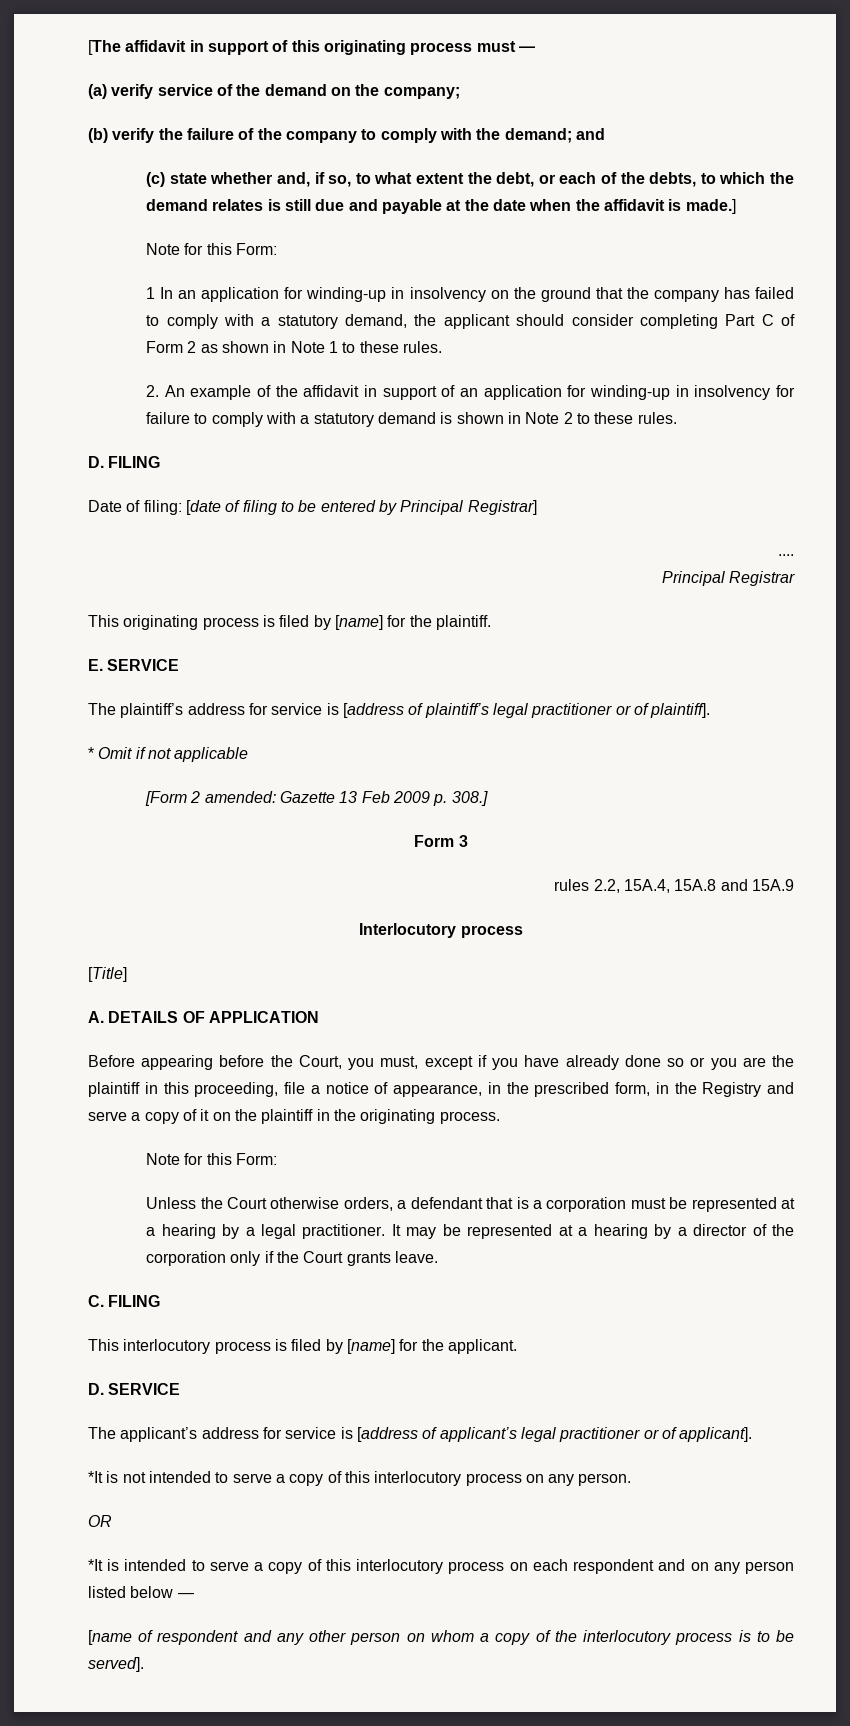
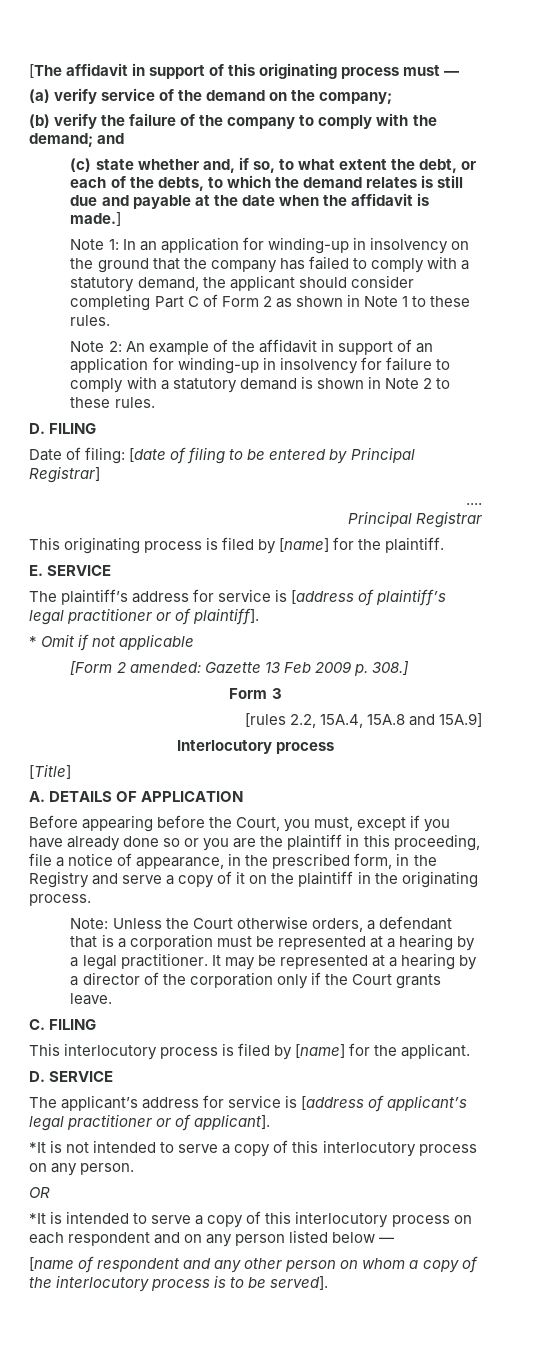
[184,243,278,255] [146,287,156,299] for this Form: // 1 -> [108,239,119,250] 1:
[146,385,160,397] 2. -> [70,341,122,352] Note 2:
[554,879,590,891] rules -> [244,713,286,727] [rules
[752,879,795,891] 15A.9 -> [439,713,483,727] 15A.9]
[146,1153,278,1165] Note for this Form: // -> [70,918,109,929] Note:

